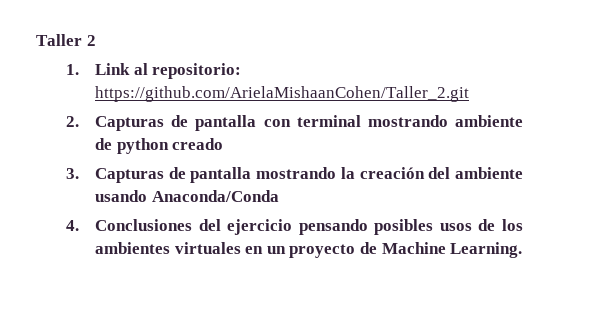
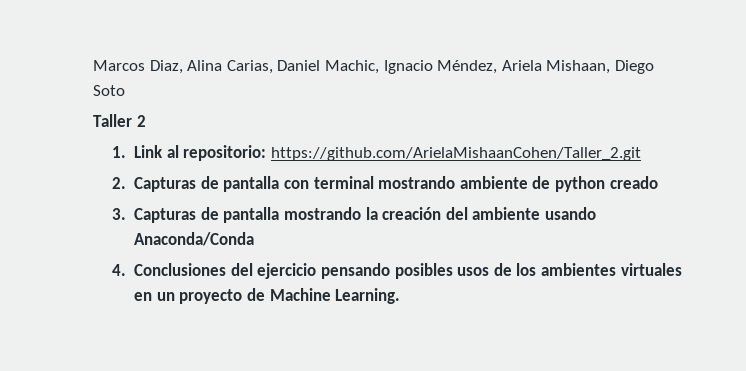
(36, 40) none -> [93,60,654,74] [93,85,125,96] Marcos Diaz, Alina Carias, Daniel Machic, Ignacio Méndez, Ariela Mishaan, Diego Soto //

